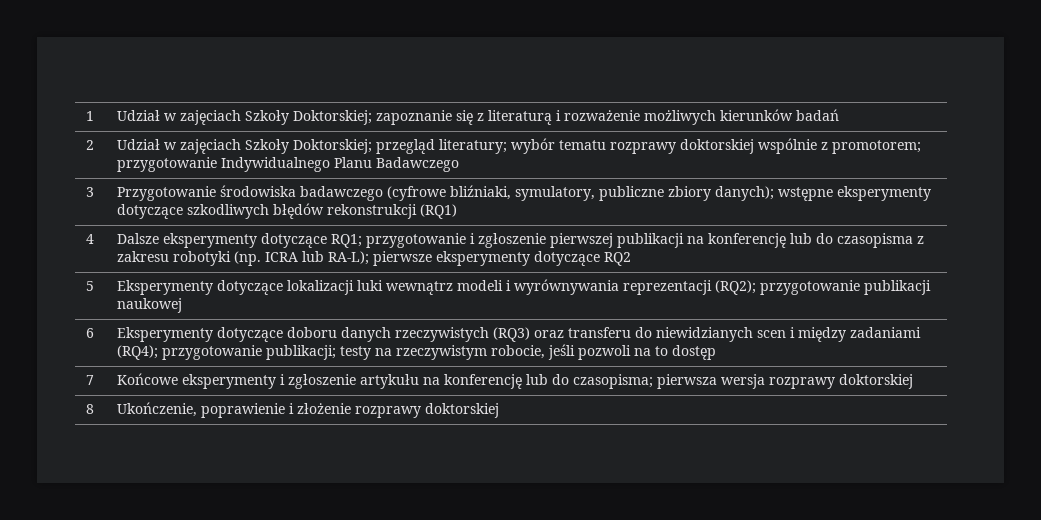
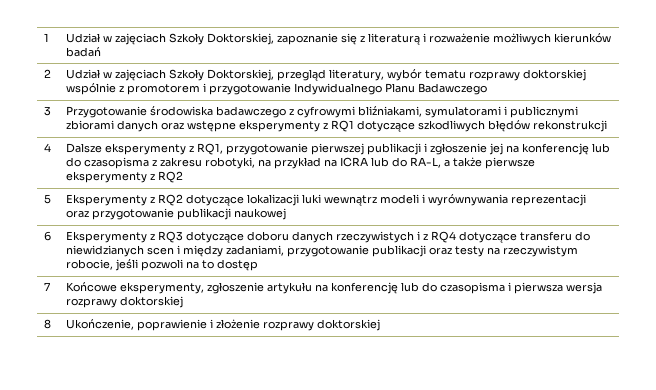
[293,110,373,125] Doktorskiej; -> [207,33,275,45] Doktorskiej,
[293,139,508,154] Doktorskiej; przegląd literatury; -> [207,69,385,81] Doktorskiej, przegląd literatury,
[832,140,922,154] promotorem; -> [127,83,207,95] promotorem i
[387,185,932,201] (cyfrowe bliźniaki, symulatory, publiczne zbiory danych); wstępne eksperymenty -> [289,106,579,118] [66,120,355,132] z cyfrowymi bliźniakami, symulatorami i publicznymi zbiorami danych oraz wstępne eksperymenty z RQ1
[420,204,458,219] (RQ1) -> (608, 126) none
[261,233,685,248] dotyczące RQ1; przygotowanie i zgłoszenie pierwszej publikacji -> [189,143,504,155] z RQ1, przygotowanie pierwszej publikacji i zgłoszenie jej
[173,251,370,266] robotyki (np. ICRA lub RA-L); -> [205,157,483,169] robotyki, na przykład na ICRA lub do RA-L, a także
[534,251,601,266] dotyczące -> [150,174,156,180] z
(214, 287) none -> [150,194,184,206] z RQ2
[715,280,757,295] (RQ2); -> [66,210,90,218] oraz
(214, 334) none -> [150,231,184,243] z RQ3
[493,327,565,342] (RQ3) oraz -> [417,231,518,243] i z RQ4 dotyczące
[850,327,922,338] [117,345,337,360] zadaniami (RQ4); przygotowanie publikacji; -> [226,245,453,257] zadaniami, przygotowanie publikacji oraz
[182,374,286,389] eksperymenty i -> [120,282,205,294] eksperymenty,
[573,374,654,389] czasopisma; -> [440,282,512,294] czasopisma i

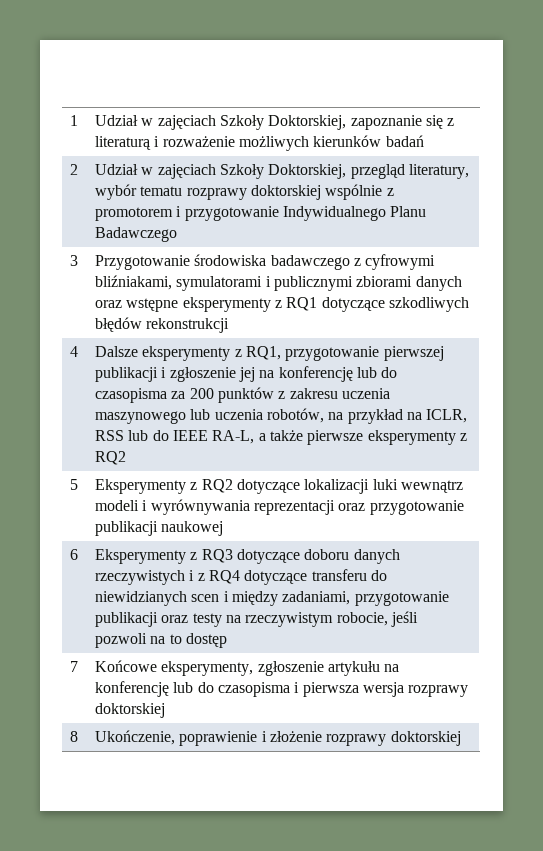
[152,157,256,169] z zakresu robotyki, -> [171,387,390,403] [95,408,325,424] za 200 punktów z zakresu uczenia maszynowego lub uczenia robotów,
[340,157,408,167] ICRA lub do -> [426,409,468,423] [95,430,209,441] ICLR, RSS lub do IEEE

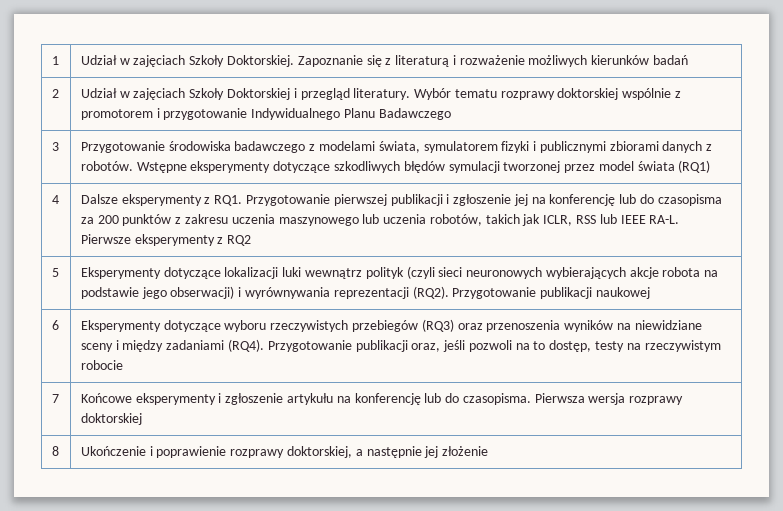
[268,115,422,130] Doktorskiej, zapoznanie -> [226,55,363,67] Doktorskiej. Zapoznanie
[268,164,469,179] [95,184,138,200] Doktorskiej, przegląd literatury, wybór -> [226,88,452,100] Doktorskiej i przegląd literatury. Wybór
[365,254,436,270] [95,275,462,291] [95,297,469,312] [95,317,230,333] cyfrowymi bliźniakami, symulatorami i publicznymi zbiorami danych oraz wstępne eksperymenty z RQ1 dotyczące szkodliwych błędów rekonstrukcji -> [318,141,713,153] [80,160,711,173] modelami świata, symulatorem fizyki i publicznymi zbiorami danych z robotów. Wstępne eksperymenty dotyczące szkodliwych błędów symulacji tworzonej przez model świata (RQ1)
[246,346,380,361] RQ1, przygotowanie -> [214,194,330,206] RQ1. Przygotowanie
[328,409,468,424] [95,430,364,445] na przykład na ICLR, RSS lub do IEEE RA-L, a także pierwsze -> [485,214,680,226] [80,234,131,244] takich jak ICLR, RSS lub IEEE RA-L. Pierwsze
[190,479,233,493] z RQ2 -> (161, 273) none
[95,500,140,511] modeli -> [365,266,719,279] [80,286,235,299] polityk (czyli sieci neuronowych wybierających akcje robota na podstawie jego obserwacji)
[338,500,464,515] oraz przygotowanie -> [412,286,537,299] (RQ2). Przygotowanie
[190,549,400,564] [95,569,387,585] [95,591,449,606] [95,611,418,627] [95,633,228,648] z RQ3 dotyczące doboru danych rzeczywistych i z RQ4 dotyczące transferu do niewidzianych scen i między zadaniami, przygotowanie publikacji oraz testy na rzeczywistym robocie, jeśli pozwoli na to dostęp -> [163,319,702,332] [80,339,721,352] [80,360,123,370] dotyczące wyboru rzeczywistych przebiegów (RQ3) oraz przenoszenia wyników na niewidziane sceny i między zadaniami (RQ4). Przygotowanie publikacji oraz, jeśli pozwoli na to dostęp, testy na rzeczywistym robocie
[161,661,254,676] eksperymenty, -> [135,393,222,405] eksperymenty i
[218,682,359,697] czasopisma i pierwsza -> [462,393,585,405] czasopisma. Pierwsza
[95,730,461,746] Ukończenie, poprawienie i złożenie rozprawy doktorskiej -> [80,446,489,458] Ukończenie i poprawienie rozprawy doktorskiej, a następnie jej złożenie

